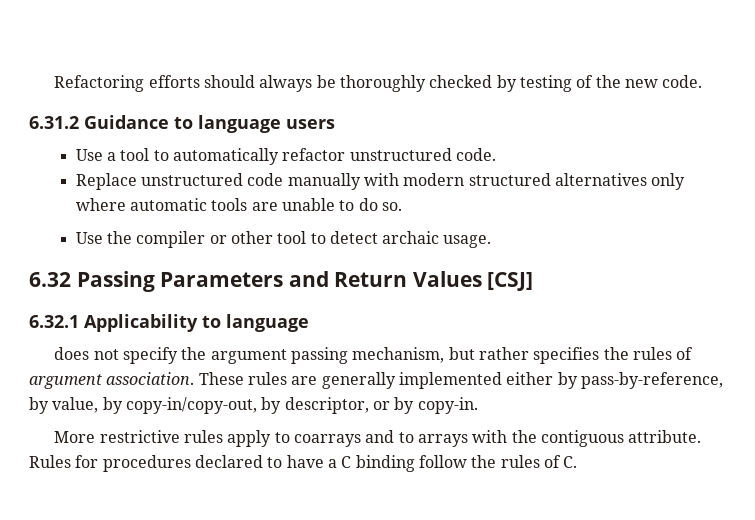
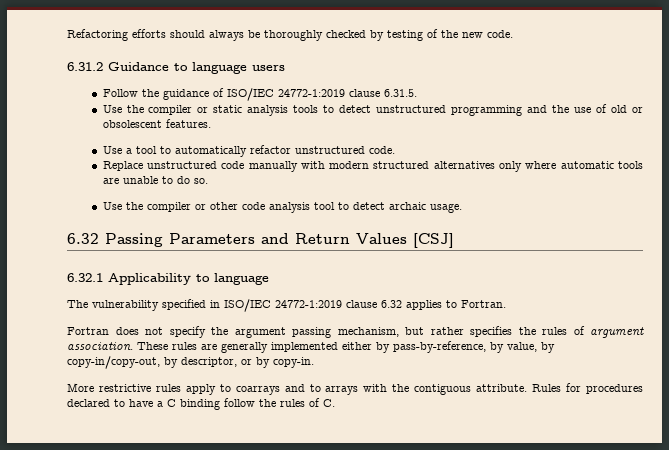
(335, 124) none -> [102,88,417,101] [102,104,644,116] [102,119,211,128] // Follow the guidance of ISO/IEC 24772-1:2019 clause 6.31.5. // Use the compiler or static analysis tools to detect unstructured programming and the use of old or obsolescent features.
(273, 237) none -> [241,202,310,213] code analysis
(309, 323) none -> [67,299,506,312] [67,327,109,335] The vulnerability specified in ISO/IEC 24772-1:2019 clause 6.32 applies to Fortran. // Fortran

